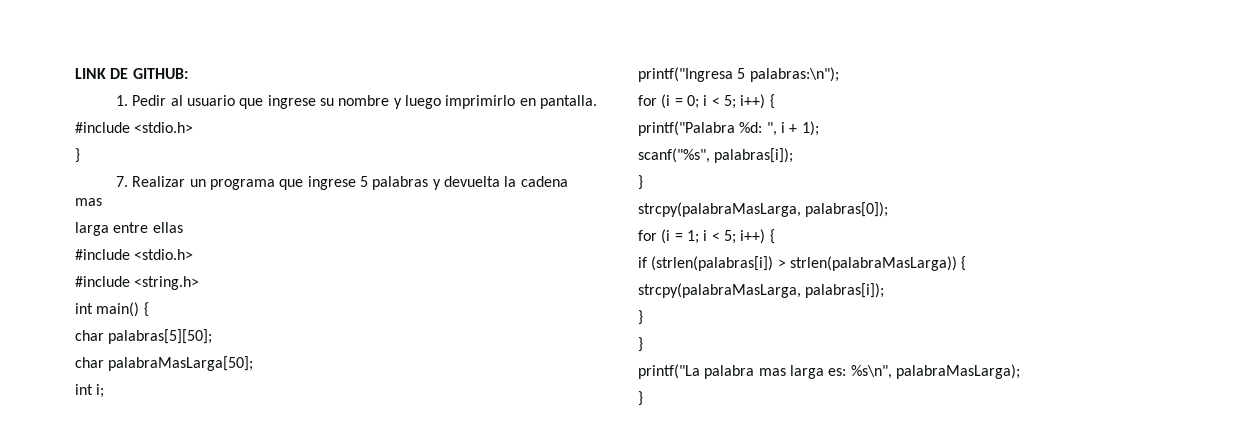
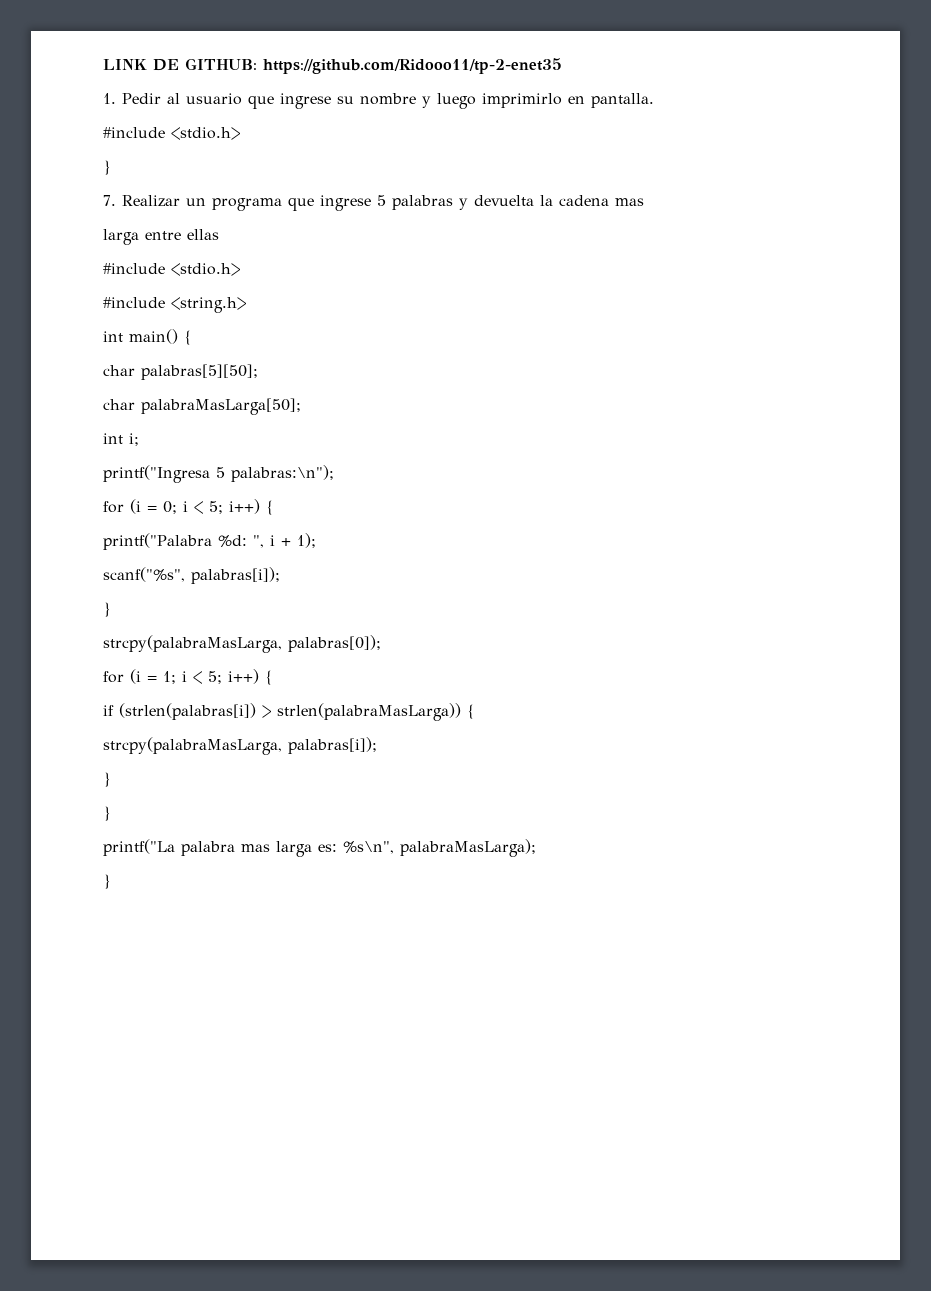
(188, 73) none -> [263,58,562,74] https://github.com/Ridooo11/tp-2-enet35

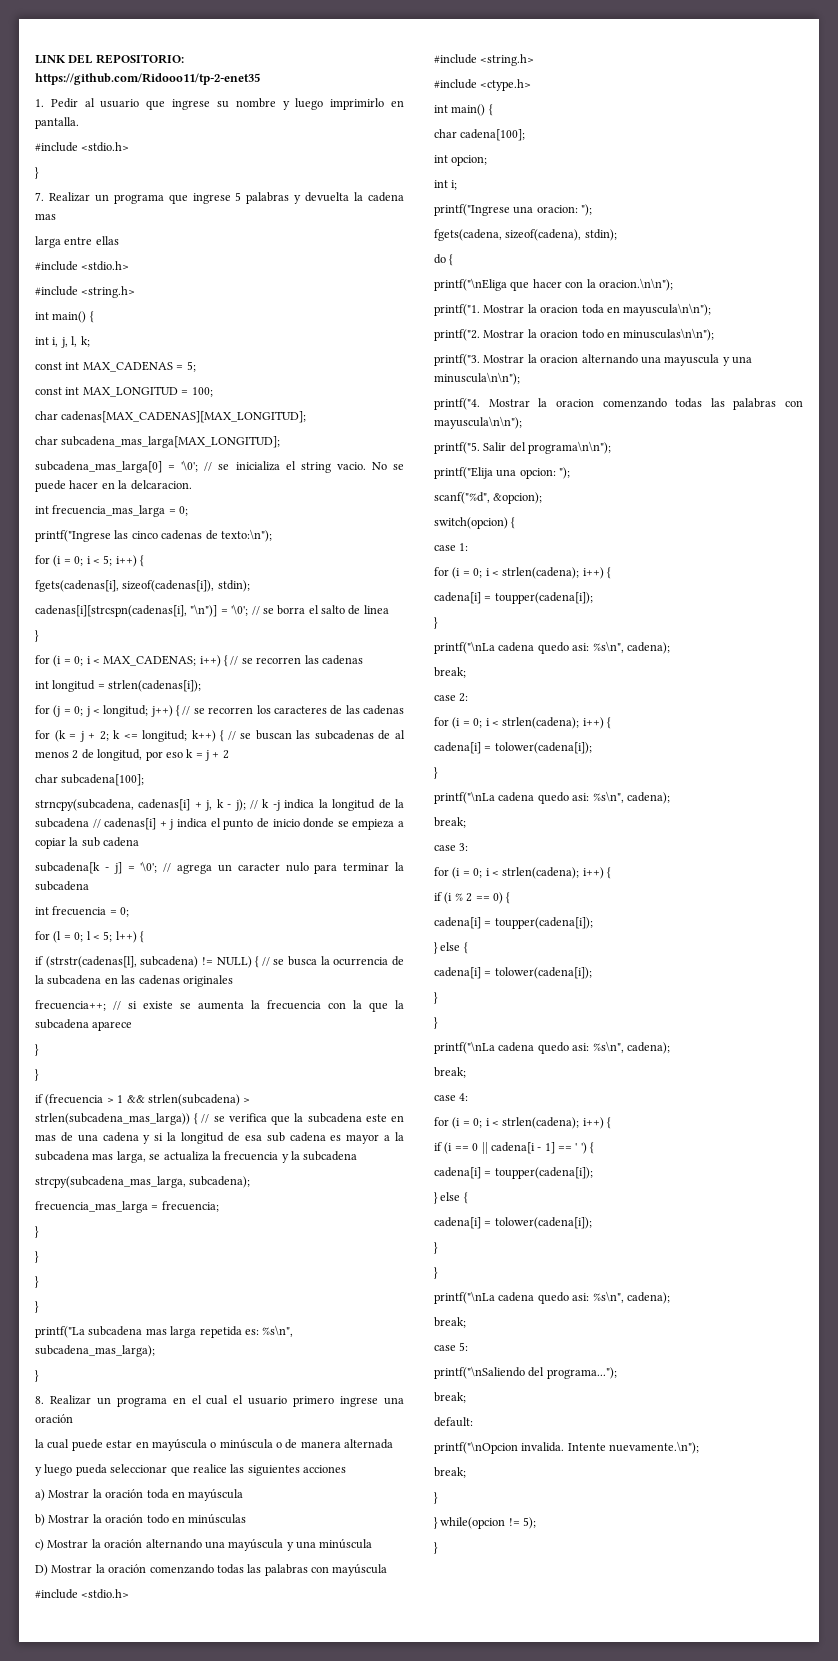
[153,58,257,71] DE GITHUB: -> [68,54,184,64] DEL REPOSITORIO:
[103,364,258,380] [103,398,301,415] [103,433,139,446] [103,465,334,483] char palabras[5][50]; // char palabraMasLarga[50]; // int i; // printf("Ingresa 5 palabras:\n"); -> [35,336,90,348] [35,361,196,372] [35,386,213,397] [35,411,307,423] [35,436,281,448] [35,460,405,473] [35,480,192,492] [35,505,189,517] [35,529,272,542] int i, j, l, k; // const int MAX_CADENAS = 5; // const int MAX_LONGITUD = 100; // char cadenas[MAX_CADENAS][MAX_LONGITUD]; // char subcadena_mas_larga[MAX_LONGITUD]; // subcadena_mas_larga[0] = '\0'; // se inicializa el string vacio. No se puede hacer en la delcaracion. // int frecuencia_mas_larga = 0; // printf("Ingrese las cinco cadenas de texto:\n");
[103,533,316,550] [103,567,280,584] [103,602,111,617] [103,635,381,653] [103,669,273,685] [103,703,475,721] [103,737,377,755] printf("Palabra %d: ", i + 1); // scanf("%s", palabras[i]); // } // strcpy(palabraMasLarga, palabras[0]); // for (i = 1; i < 5; i++) { // if (strlen(palabras[i]) > strlen(palabraMasLarga)) { // strcpy(palabraMasLarga, palabras[i]); -> [35,580,250,592] [35,604,389,617] [35,630,39,642] [35,655,363,667] [35,680,202,692] [35,705,404,717] [35,730,405,742] [35,749,229,761] [35,774,145,786] [35,799,404,811] [35,818,405,830] [35,837,140,849] [35,861,404,874] [35,881,89,891] [35,906,130,917] [35,931,144,943] [35,956,404,968] [35,975,233,987] [35,1000,404,1012] [35,1019,133,1031] [35,1044,39,1056] [35,1069,39,1081] [35,1094,251,1106] [35,1113,405,1125] [35,1132,405,1144] [35,1151,358,1163] [35,1176,251,1188] [35,1201,219,1213] [35,1226,39,1238] [35,1251,39,1263] fgets(cadenas[i], sizeof(cadenas[i]), stdin); // cadenas[i][strcspn(cadenas[i], "\n")] = '\0'; // se borra el salto de linea // } // for (i = 0; i < MAX_CADENAS; i++) { // se recorren las cadenas // int longitud = strlen(cadenas[i]); // for (j = 0; j < longitud; j++) { // se recorren los caracteres de las cadenas // for (k = j + 2; k <= longitud; k++) { // se buscan las subcadenas de al menos 2 de longitud, por eso k = j + 2 // char subcadena[100]; // strncpy(subcadena, cadenas[i] + j, k - j); // k -j indica la longitud de la subcadena // cadenas[i] + j indica el punto de inicio donde se empieza a copiar la sub cadena // subcadena[k - j] = '\0'; // agrega un caracter nulo para terminar la subcadena // int frecuencia = 0; // for (l = 0; l < 5; l++) { // if (strstr(cadenas[l], subcadena) != NULL) { // se busca la ocurrencia de la subcadena en las cadenas originales // frecuencia++; // si existe se aumenta la frecuencia con la que la subcadena aparece // } // } // if (frecuencia > 1 && strlen(subcadena) > strlen(subcadena_mas_larga)) { // se verifica que la subcadena este en mas de una cadena y si la longitud de esa sub cadena es mayor a la subcadena mas larga, se actualiza la frecuencia y la subcadena // strcpy(subcadena_mas_larga, subcadena); // frecuencia_mas_larga = frecuencia; // } // }
[181,841,235,856] palabra -> [88,1326,143,1336] subcadena
(312, 849) none -> [199,1326,242,1338] repetida
[400,839,536,857] [103,874,111,889] palabraMasLarga); // } -> [35,1345,155,1357] [35,1370,39,1382] [35,1395,405,1407] [35,1414,73,1423] [35,1438,394,1451] [35,1464,346,1476] [35,1488,244,1501] [35,1513,247,1526] [35,1538,373,1551] [35,1563,388,1576] [35,1589,130,1599] [434,54,535,66] [434,79,532,91] [434,104,493,116] [434,129,526,141] [434,155,488,166] [434,180,458,190] [434,204,593,216] [434,229,617,241] [434,254,454,266] [434,278,673,291] [434,303,712,316] [434,328,715,341] [434,354,752,366] [434,372,520,385] [434,398,803,410] [434,416,522,429] [434,441,612,454] [434,467,571,479] [434,492,543,504] [434,517,516,529] [434,543,469,551] [434,567,611,579] [434,592,593,604] [434,617,438,629] [434,641,670,654] [434,667,466,678] [434,693,469,702] [434,717,611,729] [434,742,592,754] [434,767,438,779] [434,791,670,804] [434,817,466,828] [434,843,469,851] [434,867,611,879] [434,892,511,904] [434,917,593,929] [434,942,468,954] [434,967,592,979] [434,992,438,1004] [434,1017,438,1029] [434,1041,670,1054] [434,1067,466,1078] [434,1093,469,1101] [434,1117,611,1129] [434,1142,595,1154] [434,1167,593,1179] [434,1192,468,1204] [434,1217,592,1229] [434,1242,438,1254] [434,1267,438,1279] [434,1291,670,1304] [434,1317,466,1328] [434,1342,469,1351] [434,1366,617,1379] [434,1392,466,1403] [434,1417,473,1427] [434,1441,700,1454] [434,1467,466,1478] [434,1492,438,1504] [434,1517,537,1529] [434,1542,438,1554] subcadena_mas_larga); // } // 8. Realizar un programa en el cual el usuario primero ingrese una oración // la cual puede estar en mayúscula o minúscula o de manera alternada // y luego pueda seleccionar que realice las siguientes acciones // a) Mostrar la oración toda en mayúscula // b) Mostrar la oración todo en minúsculas // c) Mostrar la oración alternando una mayúscula y una minúscula // D) Mostrar la oración comenzando todas las palabras con mayúscula // #include <stdio.h> // #include <string.h> // #include <ctype.h> // int main() { // char cadena[100]; // int opcion; // int i; // printf("Ingrese una oracion: "); // fgets(cadena, sizeof(cadena), stdin); // do { // printf("\nEliga que hacer con la oracion.\n\n"); // printf("1. Mostrar la oracion toda en mayuscula\n\n"); // printf("2. Mostrar la oracion todo en minusculas\n\n"); // printf("3. Mostrar la oracion alternando una mayuscula y una minuscula\n\n"); // printf("4. Mostrar la oracion comenzando todas las palabras con mayuscula\n\n"); // printf("5. Salir del programa\n\n"); // printf("Elija una opcion: "); // scanf("%d", &opcion); // switch(opcion) { // case 1: // for (i = 0; i < strlen(cadena); i++) { // cadena[i] = toupper(cadena[i]); // } // printf("\nLa cadena quedo asi: %s\n", cadena); // break; // case 2: // for (i = 0; i < strlen(cadena); i++) { // cadena[i] = tolower(cadena[i]); // } // printf("\nLa cadena quedo asi: %s\n", cadena); // break; // case 3: // for (i = 0; i < strlen(cadena); i++) { // if (i % 2 == 0) { // cadena[i] = toupper(cadena[i]); // } else { // cadena[i] = tolower(cadena[i]); // } // } // printf("\nLa cadena quedo asi: %s\n", cadena); // break; // case 4: // for (i = 0; i < strlen(cadena); i++) { // if (i == 0 || cadena[i - 1] == ' ') { // cadena[i] = toupper(cadena[i]); // } else { // cadena[i] = tolower(cadena[i]); // } // } // printf("\nLa cadena quedo asi: %s\n", cadena); // break; // case 5: // printf("\nSaliendo del programa..."); // break; // default: // printf("\nOpcion invalida. Intente nuevamente.\n"); // break; // } // } while(opcion != 5); // }

